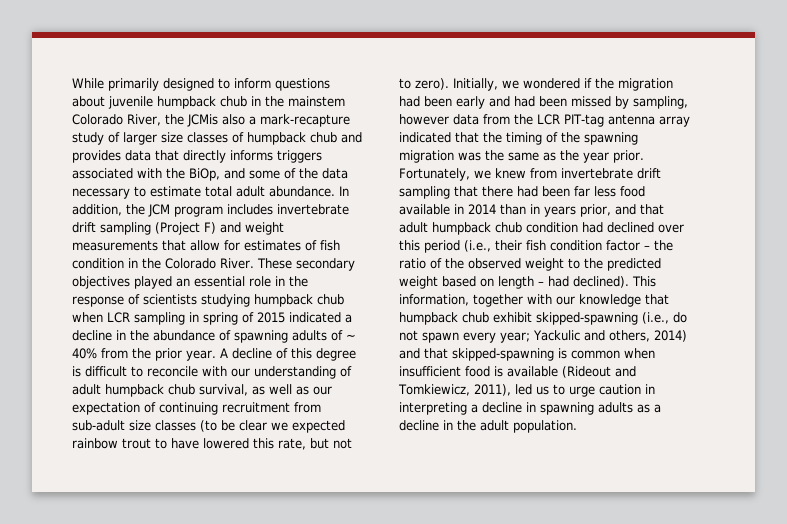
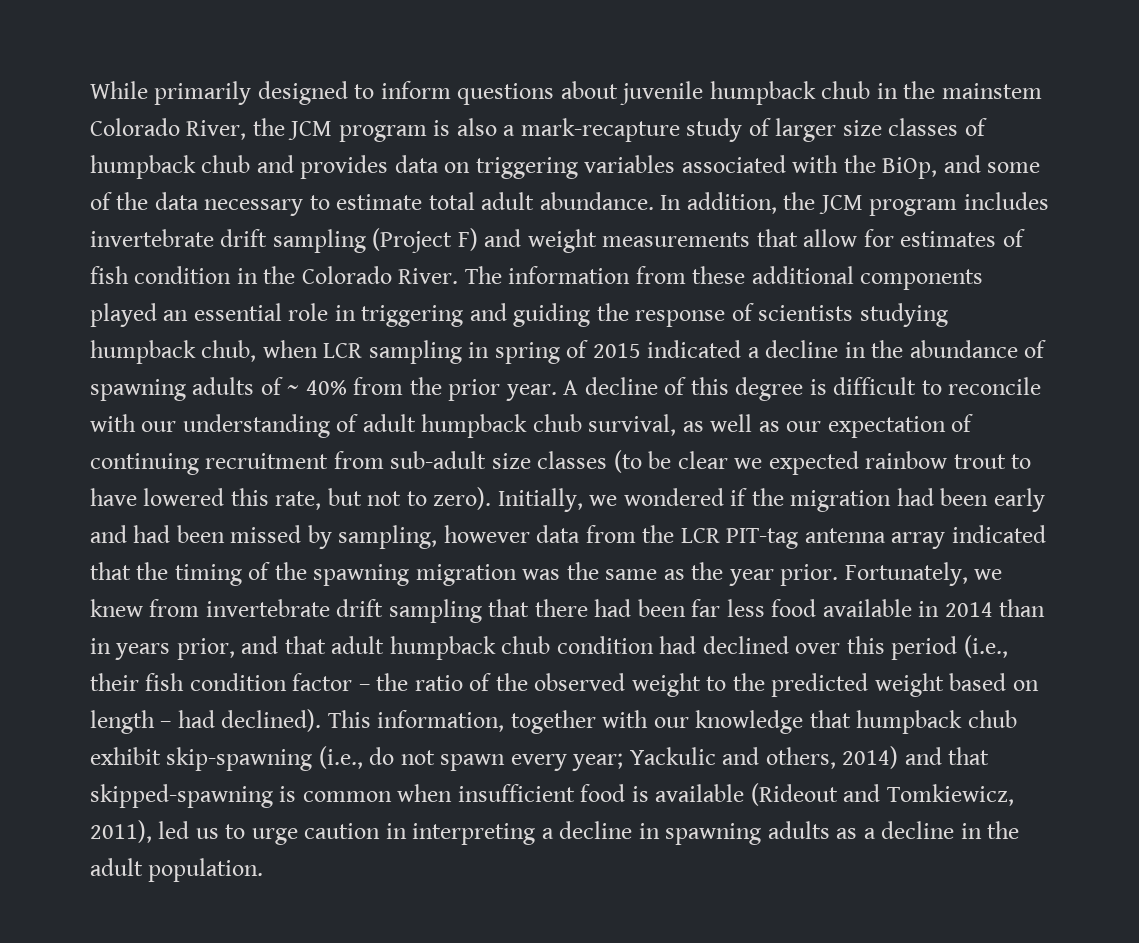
[187,114,218,127] JCMis -> [288,120,451,142] JCM program is
[155,150,322,163] that directly informs triggers -> [444,155,676,179] on triggering variables
[256,258,355,271] [72,276,130,289] These secondary objectives -> [464,266,984,290] The information from these additional components
(285, 281) none -> [361,303,591,327] triggering and guiding
[317,294,344,305] chub -> [201,340,257,362] chub,
[536,312,638,325] skipped-spawning -> [166,747,313,771] skip-spawning

